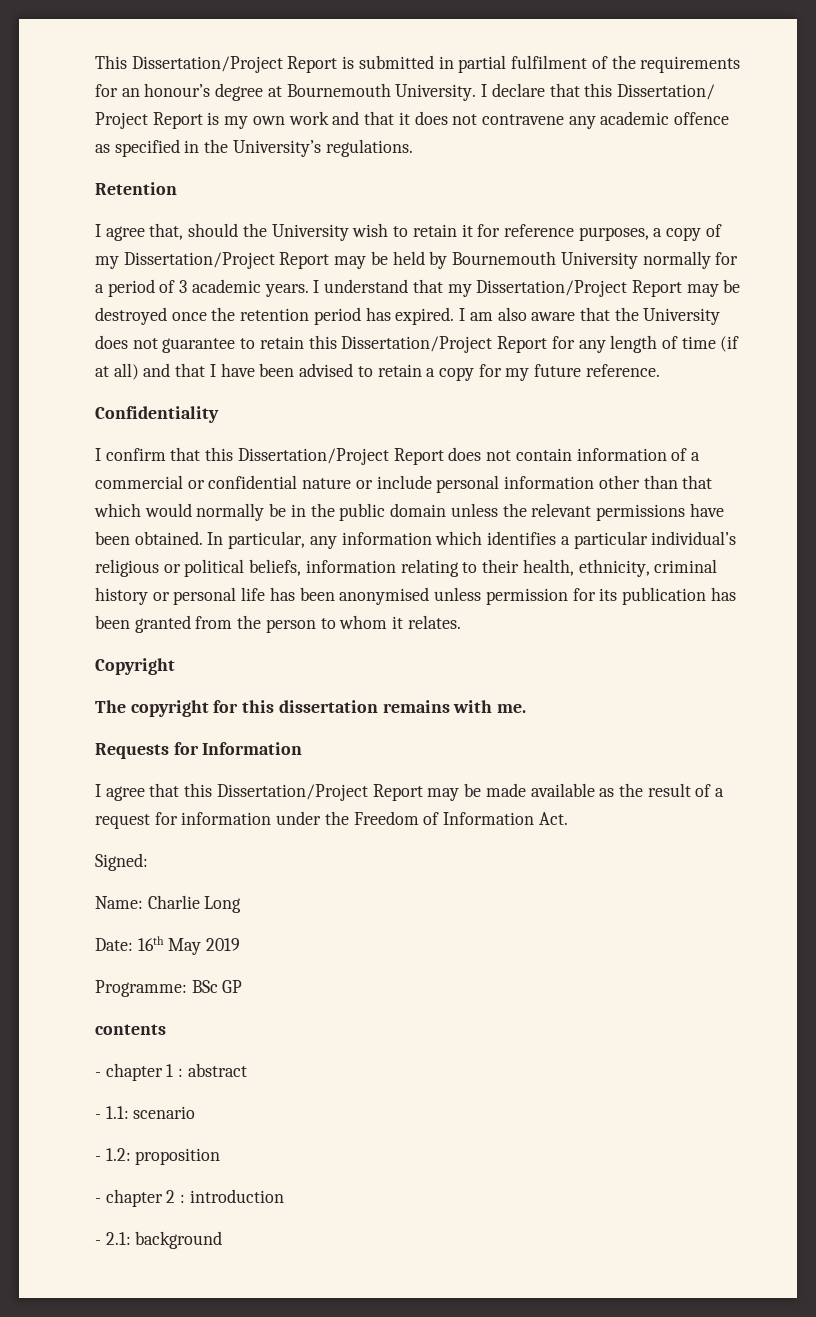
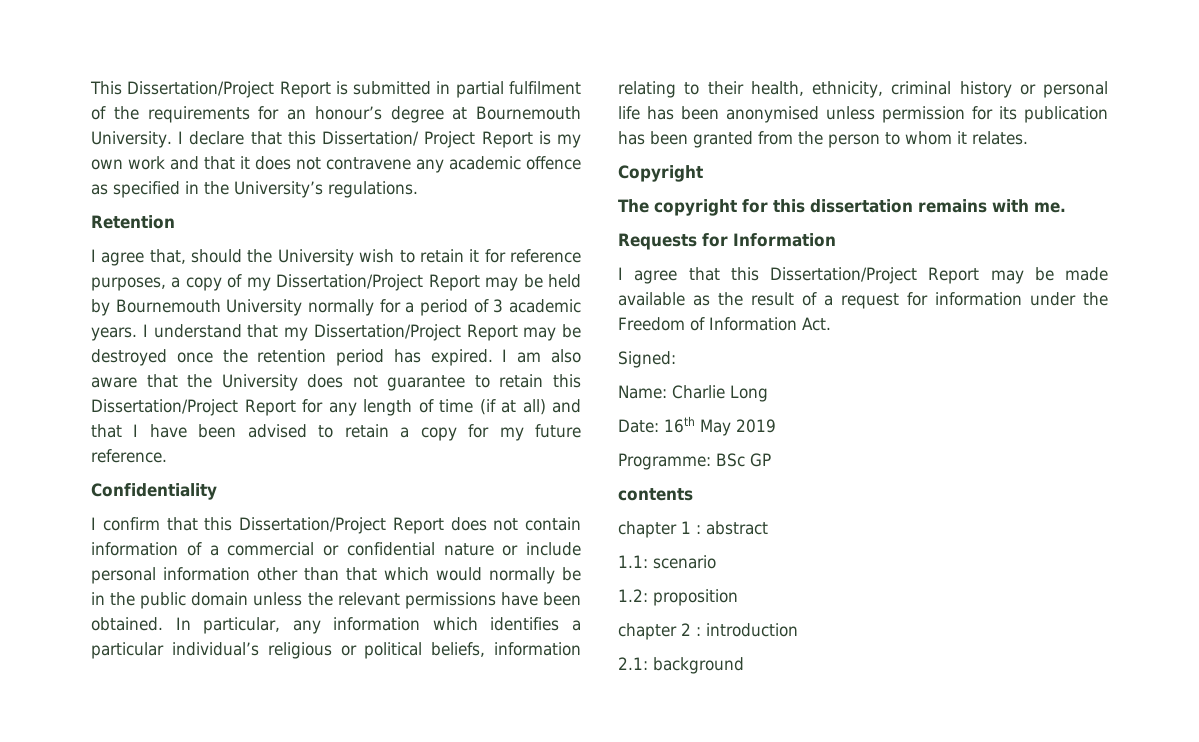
[95,1072,101,1077] - -> (693, 494) none
[95,1114,101,1119] - -> (768, 528) none
[95,1156,101,1161] - -> (716, 562) none
[95,1198,101,1203] - -> (738, 597) none
[95,1240,101,1245] - -> (798, 630) none

